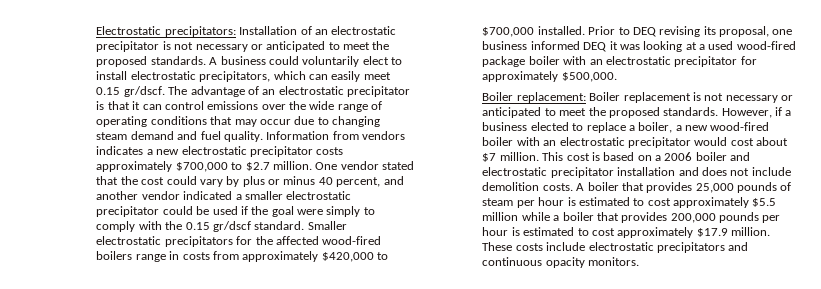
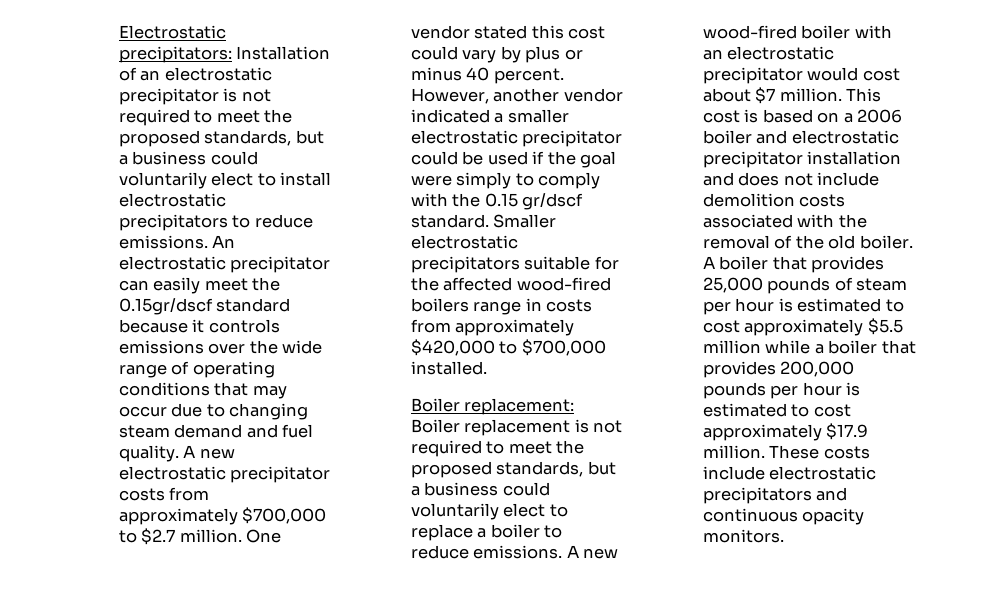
[195,41,390,52] [96,56,218,67] necessary or anticipated to meet the proposed standards. A -> [118,109,293,126] [118,130,324,147] [118,155,128,165] required to meet the proposed standards, but a
[199,71,391,82] [96,86,410,97] [96,101,204,110] precipitators, which can easily meet 0.15 gr/dscf. The advantage of an electrostatic precipitator is that it can control -> [118,214,313,231] [118,235,236,249] [118,256,331,273] [118,277,281,294] [118,298,291,315] [118,319,280,333] precipitators to reduce emissions. An electrostatic precipitator can easily meet the 0.15gr/dscf standard because it controls
[266,131,405,140] [96,146,153,155] Information from vendors indicates a -> [183,445,196,458] A
(344, 151) none -> [169,487,210,501] from
[96,176,138,185] that the -> [531,25,564,39] this
[336,176,404,187] percent, and -> [493,68,564,84] [410,88,489,104] percent. However,
(233, 241) none -> [524,256,591,270] suitable
[588,26,793,37] [482,41,796,52] [482,56,757,67] [482,71,617,82] Prior to DEQ revising its proposal, one business informed DEQ it was looking at a used wood-fired package boiler with an electrostatic precipitator for approximately $500,000. -> (487, 368) none
[725,95,793,103] [482,107,792,118] [482,122,682,133] necessary or anticipated to meet the proposed standards. However, if a business elected to replace a boiler, a -> [410,440,585,457] [410,461,616,478] [410,482,550,496] [410,503,568,520] [410,524,563,541] [410,545,579,559] required to meet the proposed standards, but a business could voluntarily elect to replace a boiler to reduce emissions. A
[542,183,573,191] costs. -> [799,194,846,207] [702,214,867,228] [702,235,913,249] costs associated with the removal of the old boiler.

